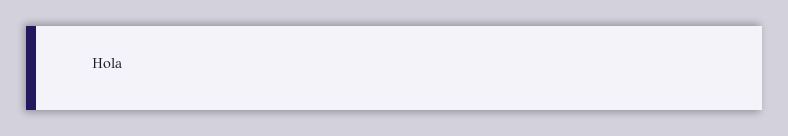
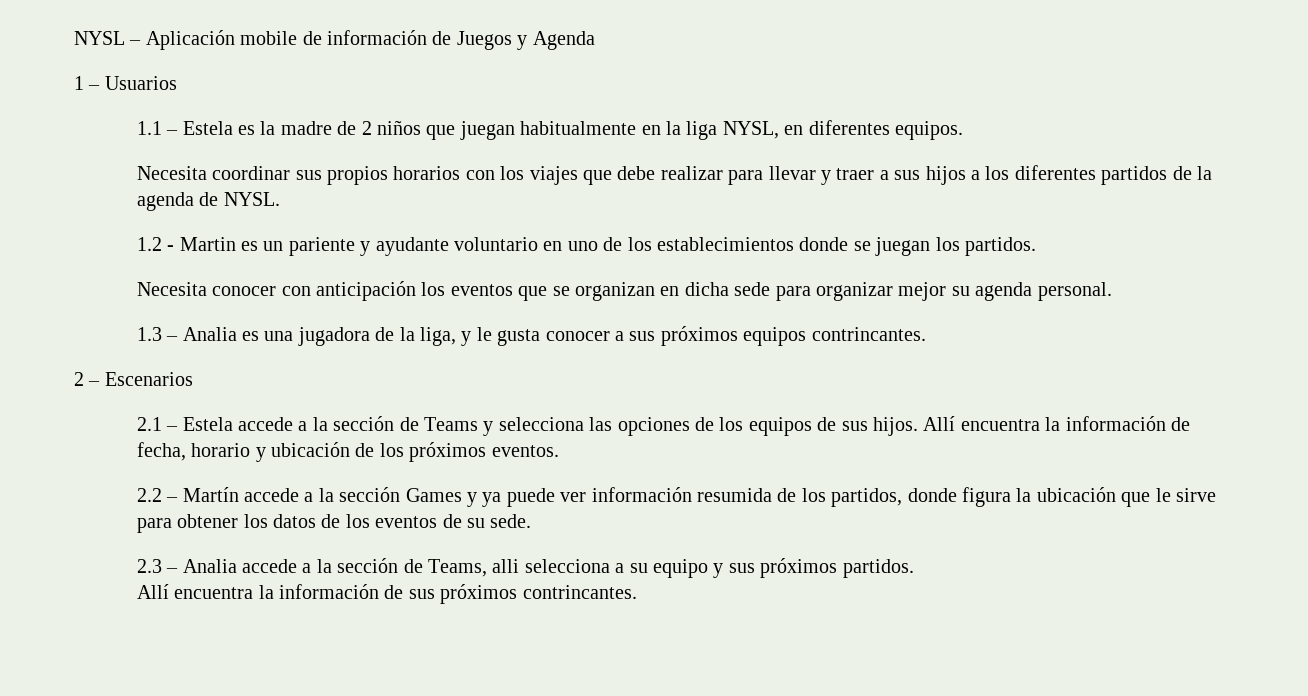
[92,58,122,69] Hola -> [74,30,595,50] [74,76,177,90] [136,120,963,140] [136,165,1212,185] [136,192,280,211] [136,237,1036,256] [136,281,1112,301] [136,326,926,346] [74,372,193,386] [136,416,1190,436] [136,442,559,462] [136,487,1216,507] [136,514,532,533] [136,558,914,578] [136,584,637,604] NYSL – Aplicación mobile de información de Juegos y Agenda // 1 – Usuarios // 1.1 – Estela es la madre de 2 niños que juegan habitualmente en la liga NYSL, en diferentes equipos. // Necesita coordinar sus propios horarios con los viajes que debe realizar para llevar y traer a sus hijos a los diferentes partidos de la agenda de NYSL. // 1.2 - Martin es un pariente y ayudante voluntario en uno de los establecimientos donde se juegan los partidos. // Necesita conocer con anticipación los eventos que se organizan en dicha sede para organizar mejor su agenda personal. // 1.3 – Analia es una jugadora de la liga, y le gusta conocer a sus próximos equipos contrincantes. // 2 – Escenarios // 2.1 – Estela accede a la sección de Teams y selecciona las opciones de los equipos de sus hijos. Allí encuentra la información de fecha, horario y ubicación de los próximos eventos. // 2.2 – Martín accede a la sección Games y ya puede ver información resumida de los partidos, donde figura la ubicación que le sirve para obtener los datos de los eventos de su sede. // 2.3 – Analia accede a la sección de Teams, alli selecciona a su equipo y sus próximos partidos. // Allí encuentra la información de sus próximos contrincantes.

